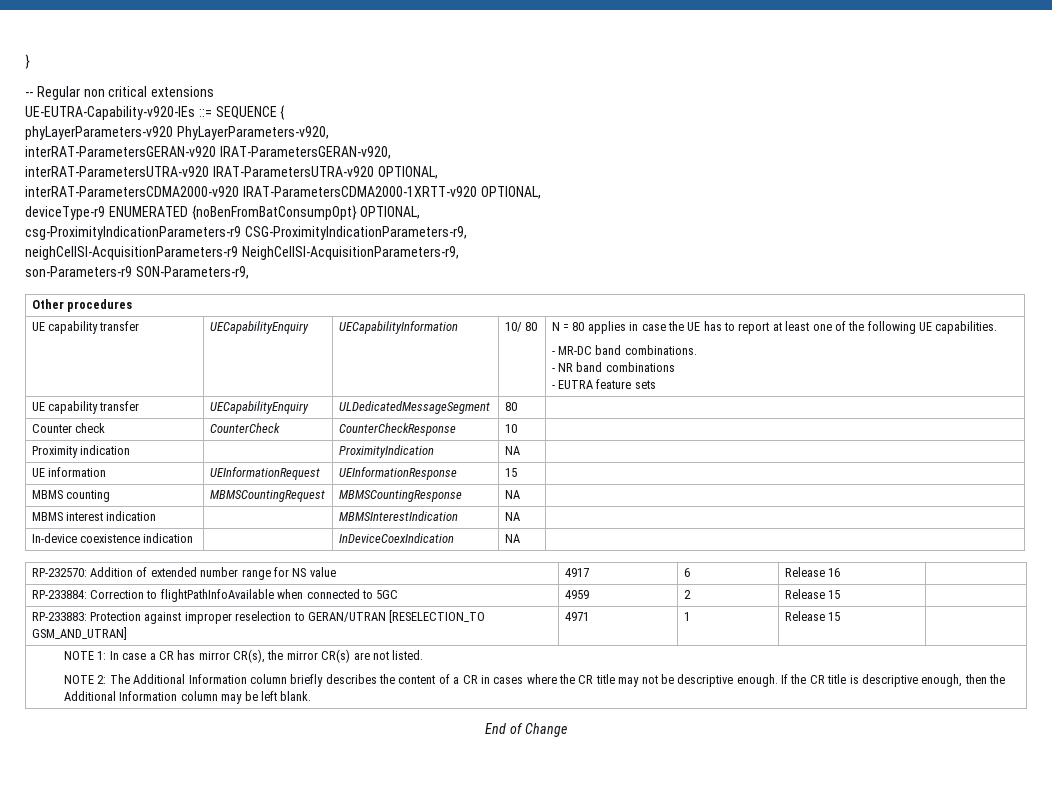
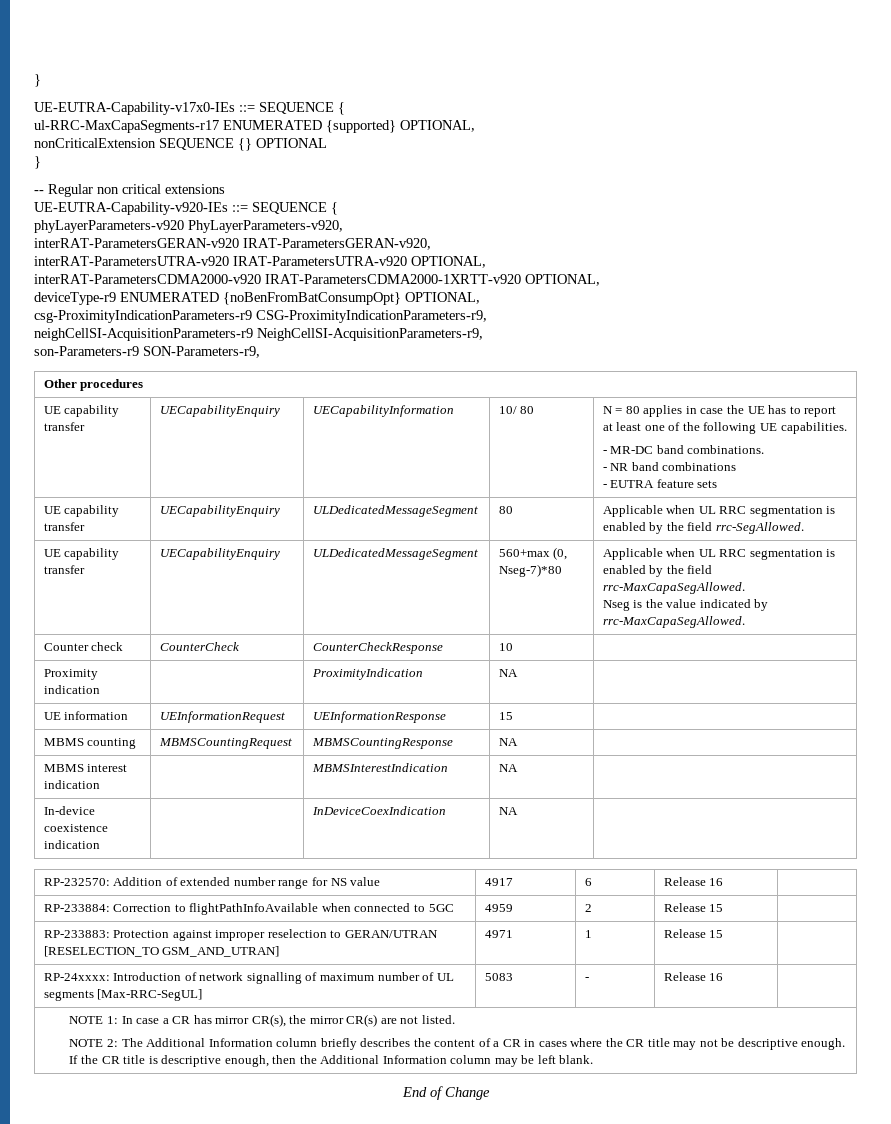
[25,54,30,69] } -> [34,74,41,87] [34,102,345,115] [34,120,475,133] [34,138,327,151] [34,156,41,169] } // UE-EUTRA-Capability-v17x0-IEs ::= SEQUENCE { // ul-RRC-MaxCapaSegments-r17 ENUMERATED {supported} OPTIONAL, // nonCriticalExtension SEQUENCE {} OPTIONAL // }
(517, 406) none -> [602,505,836,517] [602,522,804,534] [43,548,120,560] [43,565,85,574] [159,548,280,560] [312,548,478,560] [498,547,568,560] [498,564,562,577] [602,548,836,560] [602,565,713,577] [602,582,745,594] [602,599,769,611] [602,616,745,628] Applicable when UL RRC segmentation is enabled by the field rrc-SegAllowed. // UE capability transfer | UECapabilityEnquiry | ULDedicatedMessageSegment | 560+max (0, Nseg-7)*80 | Applicable when UL RRC segmentation is enabled by the field rrc-MaxCapaSegAllowed. // Nseg is the value indicated by rrc-MaxCapaSegAllowed.
(841, 616) none -> [43,972,454,984] [43,989,203,1001] [484,973,513,981] [584,977,589,981] [663,972,724,981] // RP-24xxxx: Introduction of network signalling of maximum number of UL segments [Max-RRC-SegUL] | 5083 | - | Release 16 |

